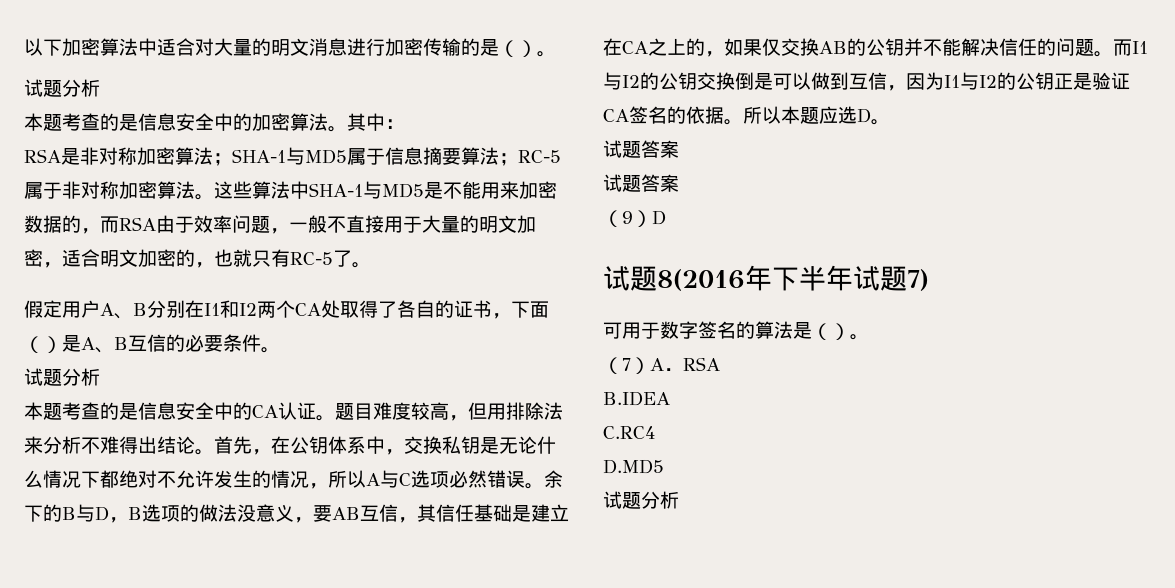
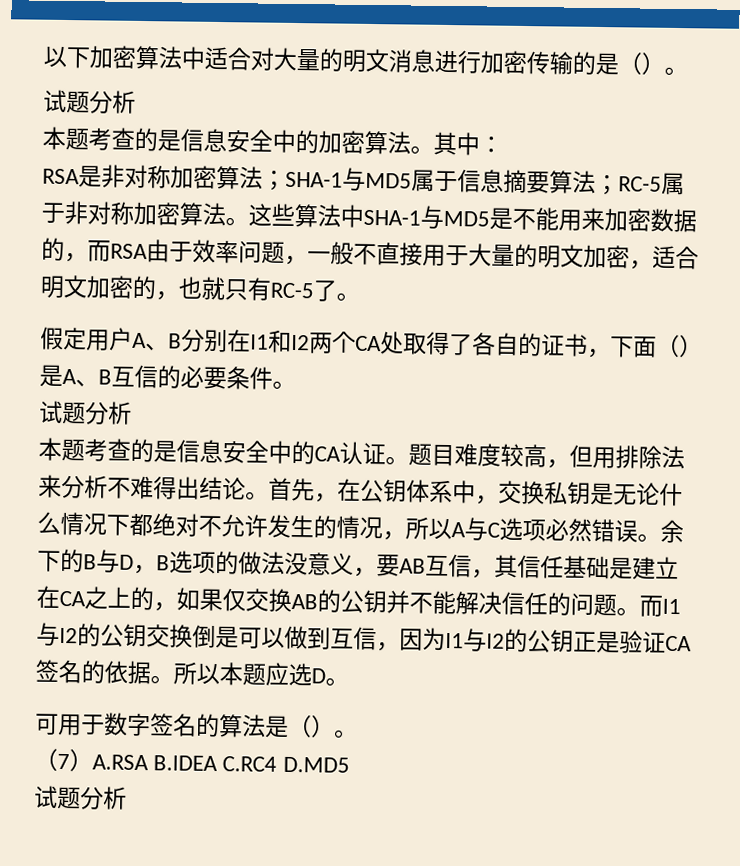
[603,140,679,158] [603,174,679,192] [603,210,666,227] [603,265,929,291] // 试题答案 // 试题答案 // （9）D // 试题8(2016年下半年试题7) -> (349, 681) none
[650,357,720,371] A．RSA // -> [92,754,149,771] A.RSA
(670, 398) // -> (219, 763) none
(655, 432) // -> (278, 764) none

